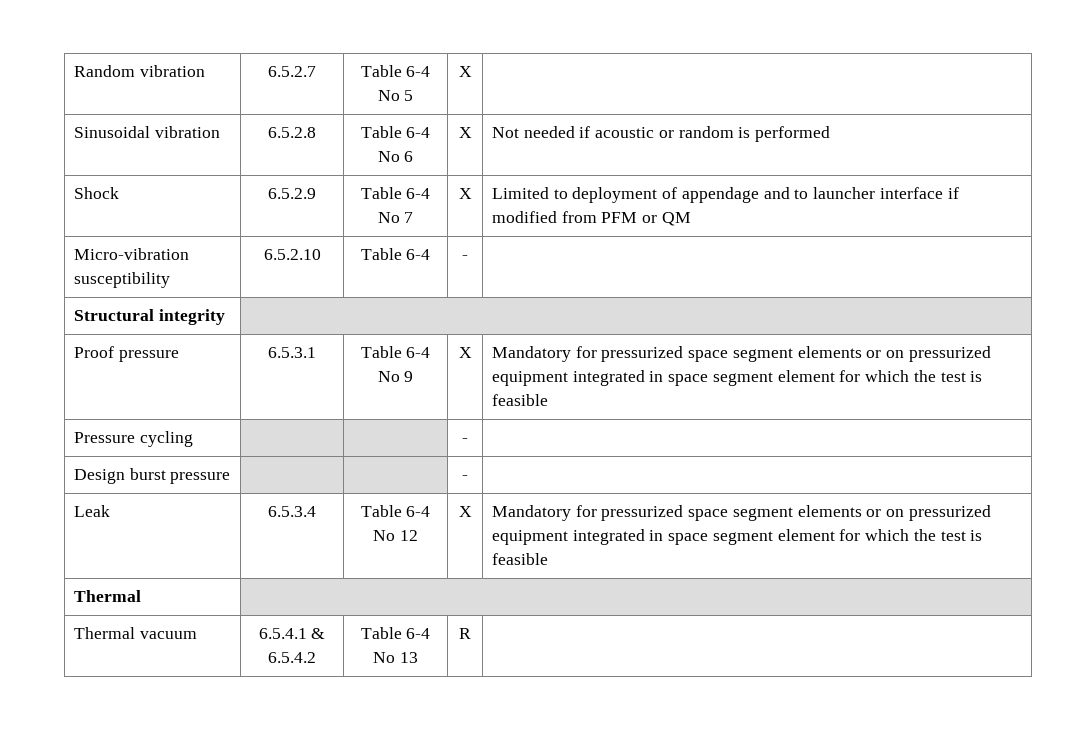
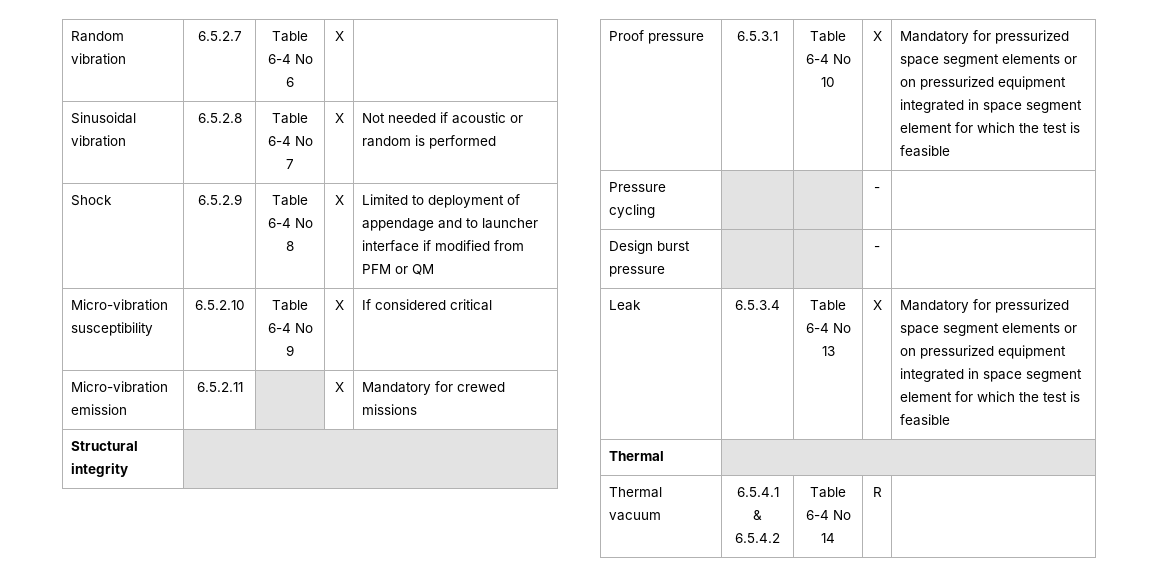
[404,90,414,101] 5 -> [286,77,294,87] 6
[404,151,414,162] 6 -> [286,159,294,169] 7
[404,212,414,223] 7 -> [286,241,294,251] 8
[462,255,468,260] | - | -> [294,323,313,333] [286,345,294,356] [334,300,344,310] [362,299,493,311] [71,381,169,393] [71,404,128,415] [196,382,243,392] [334,382,344,392] [362,381,506,395] [362,404,418,415] No 9 | X | If considered critical // Micro-vibration emission | 6.5.2.11 | | X | Mandatory for crewed missions
[404,371,414,382] 9 -> [821,77,835,87] 10
[399,530,418,541] 12 -> [821,346,835,356] 13
[399,652,418,663] 13 -> [821,533,835,543] 14

